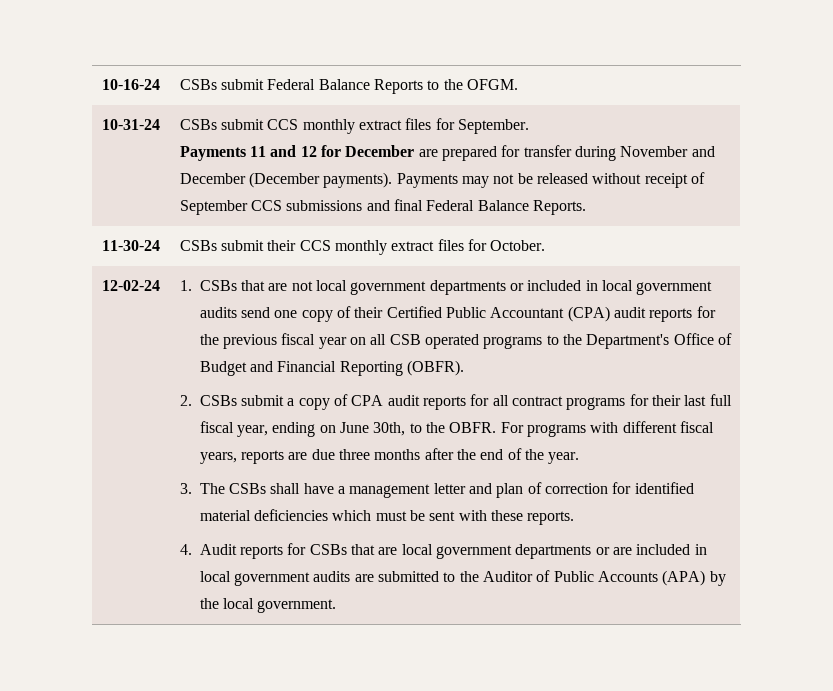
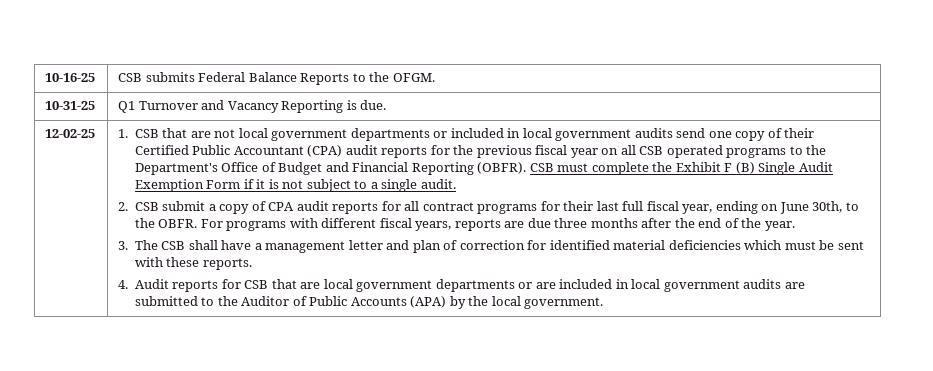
[101,79,160,90] [179,79,265,90] 10-16-24 | CSBs submit -> [45,73,96,82] [118,72,195,82] 10-16-25 | CSB submits
[101,119,160,130] [179,118,529,134] [179,145,715,161] [179,172,705,188] [179,199,586,215] [101,240,160,251] [179,239,546,255] [101,280,160,291] 10-31-24 | CSBs submit CCS monthly extract files for September. // Payments 11 and 12 for December are prepared for transfer during November and December (December payments). Payments may not be released without receipt of September CCS submissions and final Federal Balance Reports. // 11-30-24 | CSBs submit their CCS monthly extract files for October. // 12-02-24 -> [45,101,96,110] [118,100,387,113] [45,129,96,138] 10-31-25 | Q1 Turnover and Vacancy Reporting is due. // 12-02-25
[199,280,237,291] CSBs -> [134,129,159,138] CSB
(464, 368) none -> [529,162,833,175] [134,179,456,192] CSB must complete the Exhibit F (B) Single Audit Exemption Form if it is not subject to a single audit.
[199,395,237,406] CSBs -> [134,202,159,211] CSB
[229,483,267,494] CSBs -> [161,241,186,250] CSB
[309,544,347,555] CSBs -> [244,280,269,289] CSB

